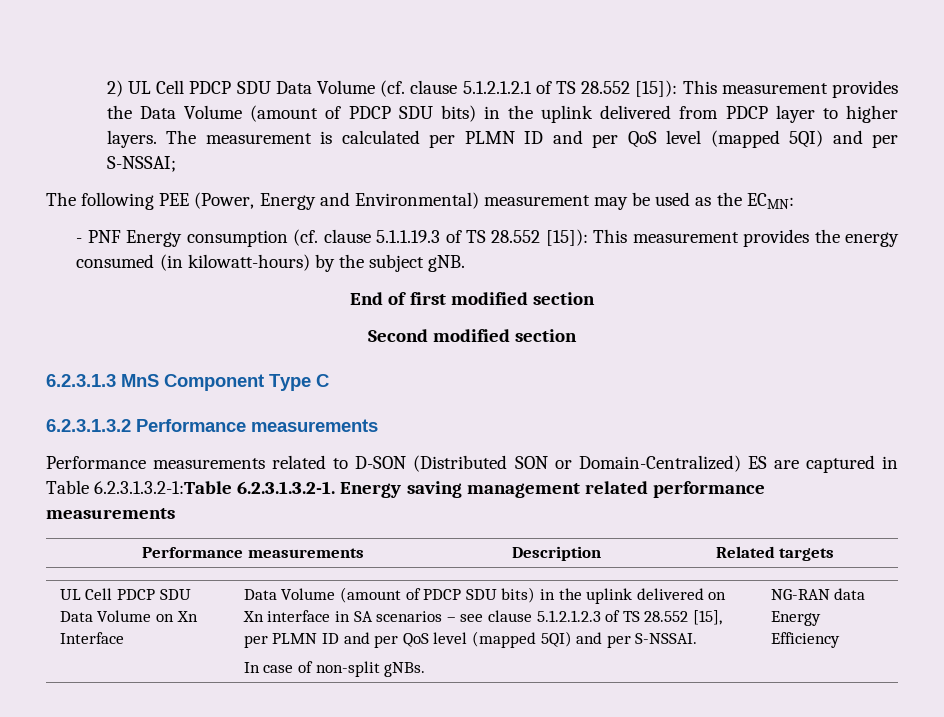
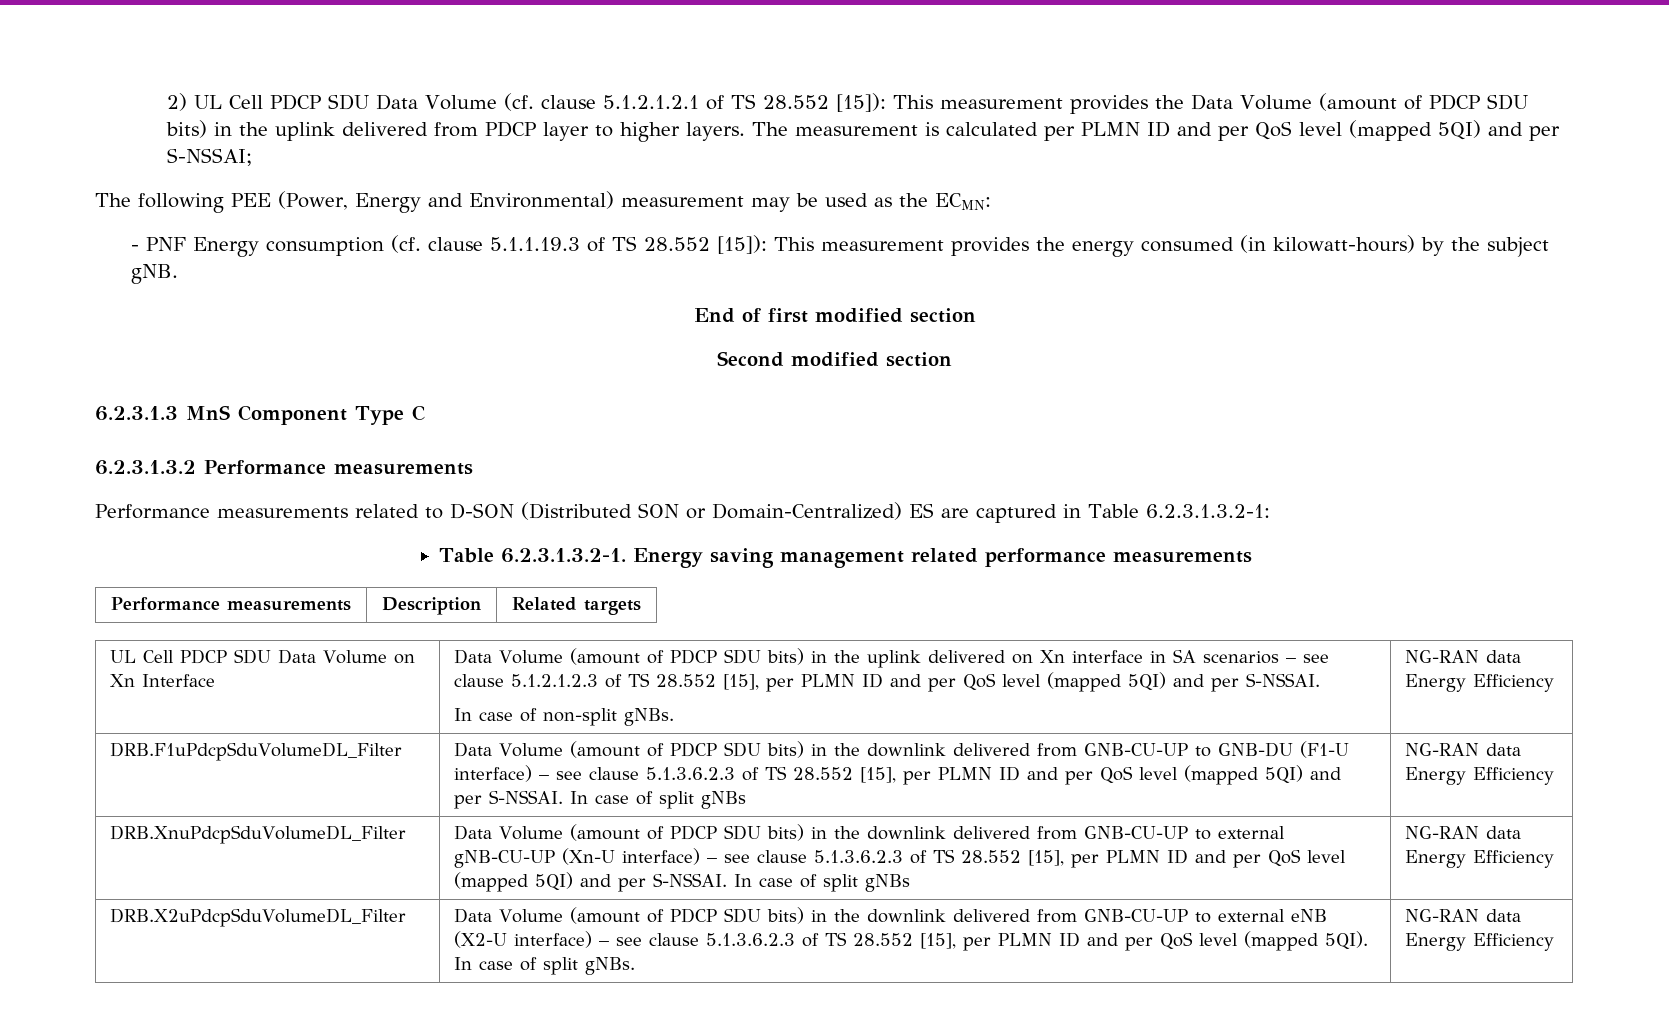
[94,481,233,494] 6.2.3.1.3.2-1:Table -> [1145,504,1270,518] [439,548,495,563] 6.2.3.1.3.2-1: // Table
(840, 640) none -> [110,742,403,761] [454,741,1350,758] [454,765,1342,785] [454,790,747,809] [1405,743,1522,756] [1405,767,1555,785] [110,825,407,844] [454,824,1286,841] [454,848,1347,868] [454,872,911,892] [1405,826,1522,839] [1405,850,1555,868] [110,908,407,927] [454,907,1328,924] [454,931,1369,951] [454,957,636,975] [1405,909,1522,922] [1405,933,1555,951] // DRB.F1uPdcpSduVolumeDL_Filter | Data Volume (amount of PDCP SDU bits) in the downlink delivered from GNB-CU-UP to GNB-DU (F1-U interface) – see clause 5.1.3.6.2.3 of TS 28.552 [15], per PLMN ID and per QoS level (mapped 5QI) and per S-NSSAI. In case of split gNBs | NG-RAN data Energy Efficiency // DRB.XnuPdcpSduVolumeDL_Filter | Data Volume (amount of PDCP SDU bits) in the downlink delivered from GNB-CU-UP to external gNB-CU-UP (Xn-U interface) – see clause 5.1.3.6.2.3 of TS 28.552 [15], per PLMN ID and per QoS level (mapped 5QI) and per S-NSSAI. In case of split gNBs | NG-RAN data Energy Efficiency // DRB.X2uPdcpSduVolumeDL_Filter | Data Volume (amount of PDCP SDU bits) in the downlink delivered from GNB-CU-UP to external eNB (X2-U interface) – see clause 5.1.3.6.2.3 of TS 28.552 [15], per PLMN ID and per QoS level (mapped 5QI). In case of split gNBs. | NG-RAN data Energy Efficiency

